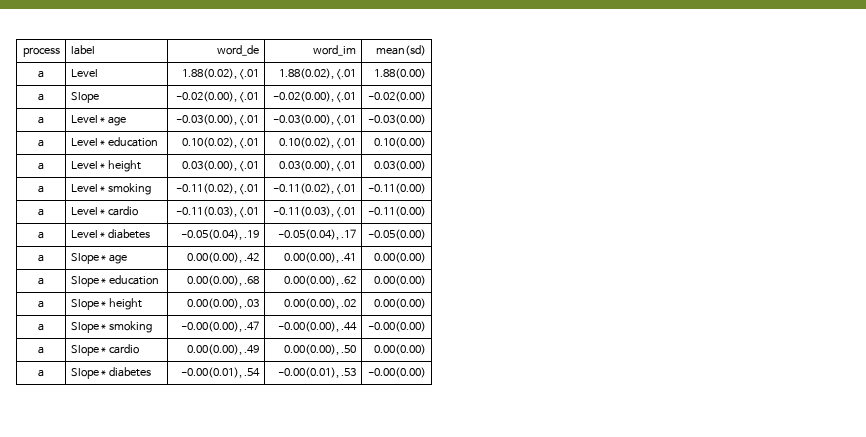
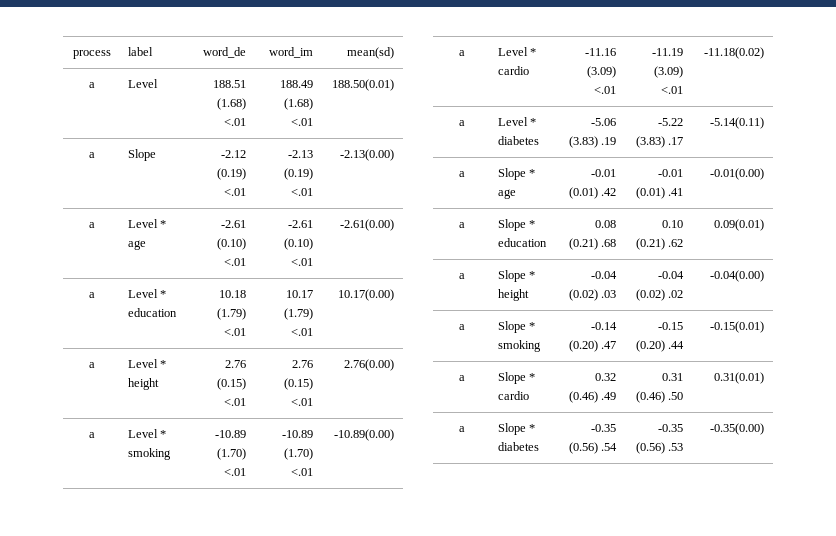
[181,68,260,80] [278,68,357,80] [374,68,427,79] 1.88(0.02), <.01 | 1.88(0.02), <.01 | 1.88(0.00) -> [213,80,247,88] [217,98,247,110] [224,118,247,126] [280,80,314,88] [284,98,314,110] [291,118,314,126] [332,79,395,91] 188.51 (1.68) <.01 | 188.49 (1.68) <.01 | 188.50(0.01)
[175,91,260,103] [272,91,357,103] [368,91,427,102] -0.02(0.00), <.01 | -0.02(0.00), <.01 | -0.02(0.00) -> [221,150,247,158] [217,168,247,180] [224,188,247,196] [288,150,314,158] [284,168,314,180] [291,188,314,196] [340,149,395,161] -2.12 (0.19) <.01 | -2.13 (0.19) <.01 | -2.13(0.00)
[175,114,260,126] [272,114,357,126] [368,114,427,125] -0.03(0.00), <.01 | -0.03(0.00), <.01 | -0.03(0.00) -> [221,220,247,228] [217,238,247,250] [224,258,247,266] [288,220,314,228] [284,238,314,250] [291,258,314,266] [340,219,395,231] -2.61 (0.10) <.01 | -2.61 (0.10) <.01 | -2.61(0.00)
[181,137,260,149] [278,137,357,149] [374,137,427,148] 0.10(0.02), <.01 | 0.10(0.02), <.01 | 0.10(0.00) -> [219,290,247,298] [217,308,247,320] [224,328,247,336] [286,290,314,298] [284,308,314,320] [291,328,314,336] [338,289,395,301] 10.18 (1.79) <.01 | 10.17 (1.79) <.01 | 10.17(0.00)
[181,160,260,172] [278,160,357,172] [374,160,427,171] 0.03(0.00), <.01 | 0.03(0.00), <.01 | 0.03(0.00) -> [225,360,247,368] [217,378,247,390] [224,398,247,406] [292,360,314,368] [284,378,314,390] [291,398,314,406] [344,359,395,371] 2.76 (0.15) <.01 | 2.76 (0.15) <.01 | 2.76(0.00)
[175,183,260,195] [272,183,357,195] [368,183,427,194] -0.11(0.02), <.01 | -0.11(0.02), <.01 | -0.11(0.00) -> [215,430,247,438] [217,448,247,460] [224,468,247,476] [282,430,314,438] [284,448,314,460] [291,468,314,476] [334,429,395,441] -10.89 (1.70) <.01 | -10.89 (1.70) <.01 | -10.89(0.00)
[175,206,260,218] [272,206,357,218] [368,206,427,217] -0.11(0.03), <.01 | -0.11(0.03), <.01 | -0.11(0.00) -> [585,48,617,56] [587,66,617,78] [594,86,617,94] [652,48,684,56] [654,66,684,78] [661,86,684,94] [704,47,765,59] -11.16 (3.09) <.01 | -11.19 (3.09) <.01 | -11.18(0.02)
[180,229,242,240] -0.05(0.04), -> [591,118,617,126] [568,136,598,148] -5.06 (3.83)
[277,229,339,240] -0.05(0.04), -> [658,118,684,126] [635,136,665,148] -5.22 (3.83)
[368,229,427,240] -0.05(0.00) -> [710,117,765,129] -5.14(0.11)
[186,252,242,263] 0.00(0.00), -> [591,169,617,177] [568,187,598,199] -0.01 (0.01)
[283,252,339,263] 0.00(0.00), -> [658,169,684,177] [635,187,665,199] -0.01 (0.01)
[374,252,427,263] 0.00(0.00) -> [710,168,765,180] -0.01(0.00)
[186,275,242,286] 0.00(0.00), -> [595,220,617,228] [568,238,598,250] 0.08 (0.21)
[283,275,339,286] 0.00(0.00), -> [662,220,684,228] [635,238,665,250] 0.10 (0.21)
[374,275,427,286] 0.00(0.00) -> [714,219,765,231] 0.09(0.01)
[186,298,242,309] 0.00(0.00), -> [591,271,618,279] [568,289,598,301] -0.04 (0.02)
[283,298,339,309] 0.00(0.00), -> [658,271,685,279] [635,289,665,301] -0.04 (0.02)
[374,298,427,309] 0.00(0.00) -> [710,270,765,282] -0.04(0.00)
[180,321,242,332] -0.00(0.00), -> [591,322,618,330] [568,340,598,352] -0.14 (0.20)
[277,321,339,332] -0.00(0.00), -> [658,322,684,330] [635,340,665,352] -0.15 (0.20)
[368,321,427,332] -0.00(0.00) -> [710,321,765,333] -0.15(0.01)
[186,344,242,355] 0.00(0.00), -> [595,373,617,381] [568,391,598,403] 0.32 (0.46)
[283,344,339,355] 0.00(0.00), -> [662,373,684,381] [635,391,665,403] 0.31 (0.46)
[374,344,427,355] 0.00(0.00) -> [714,372,765,384] 0.31(0.01)
[180,367,242,378] -0.00(0.01), -> [591,424,617,432] [568,442,598,454] -0.35 (0.56)
[277,367,339,378] -0.00(0.01), -> [658,424,684,432] [635,442,665,454] -0.35 (0.56)
[368,367,427,378] -0.00(0.00) -> [710,423,765,435] -0.35(0.00)

